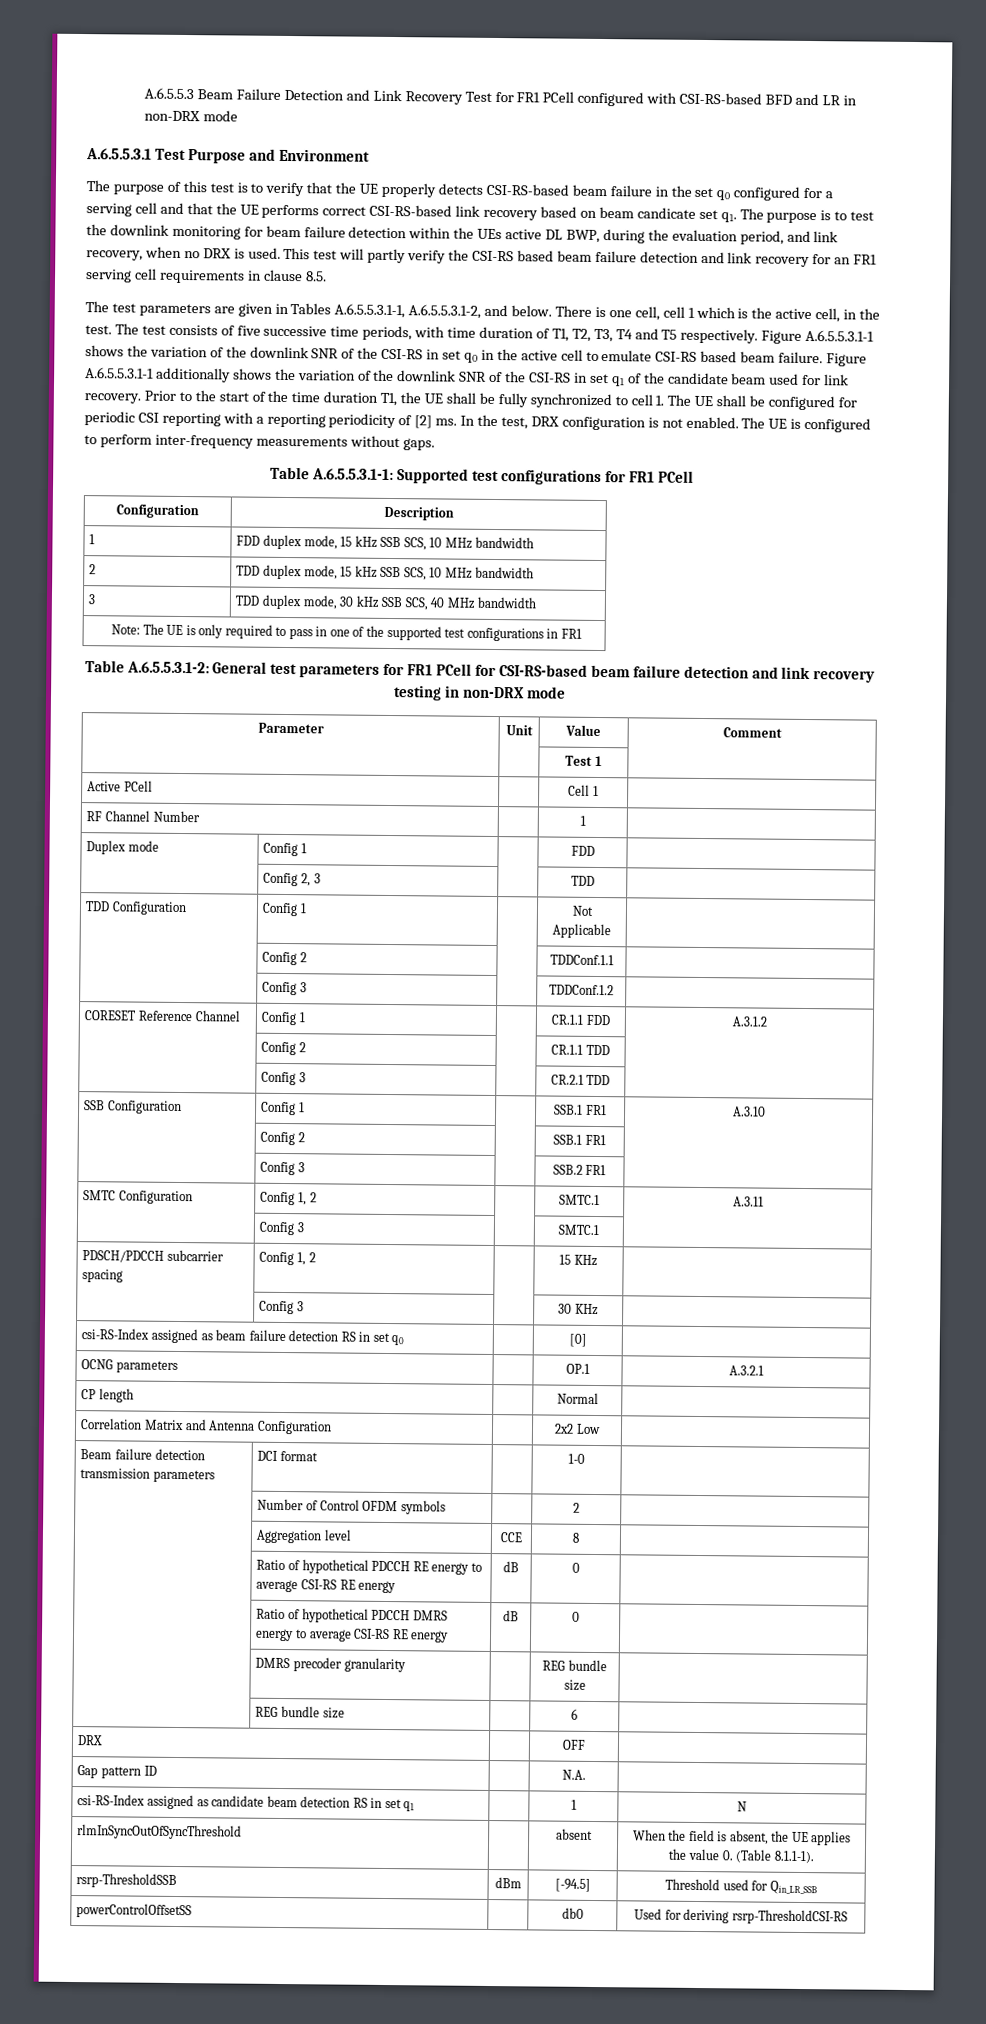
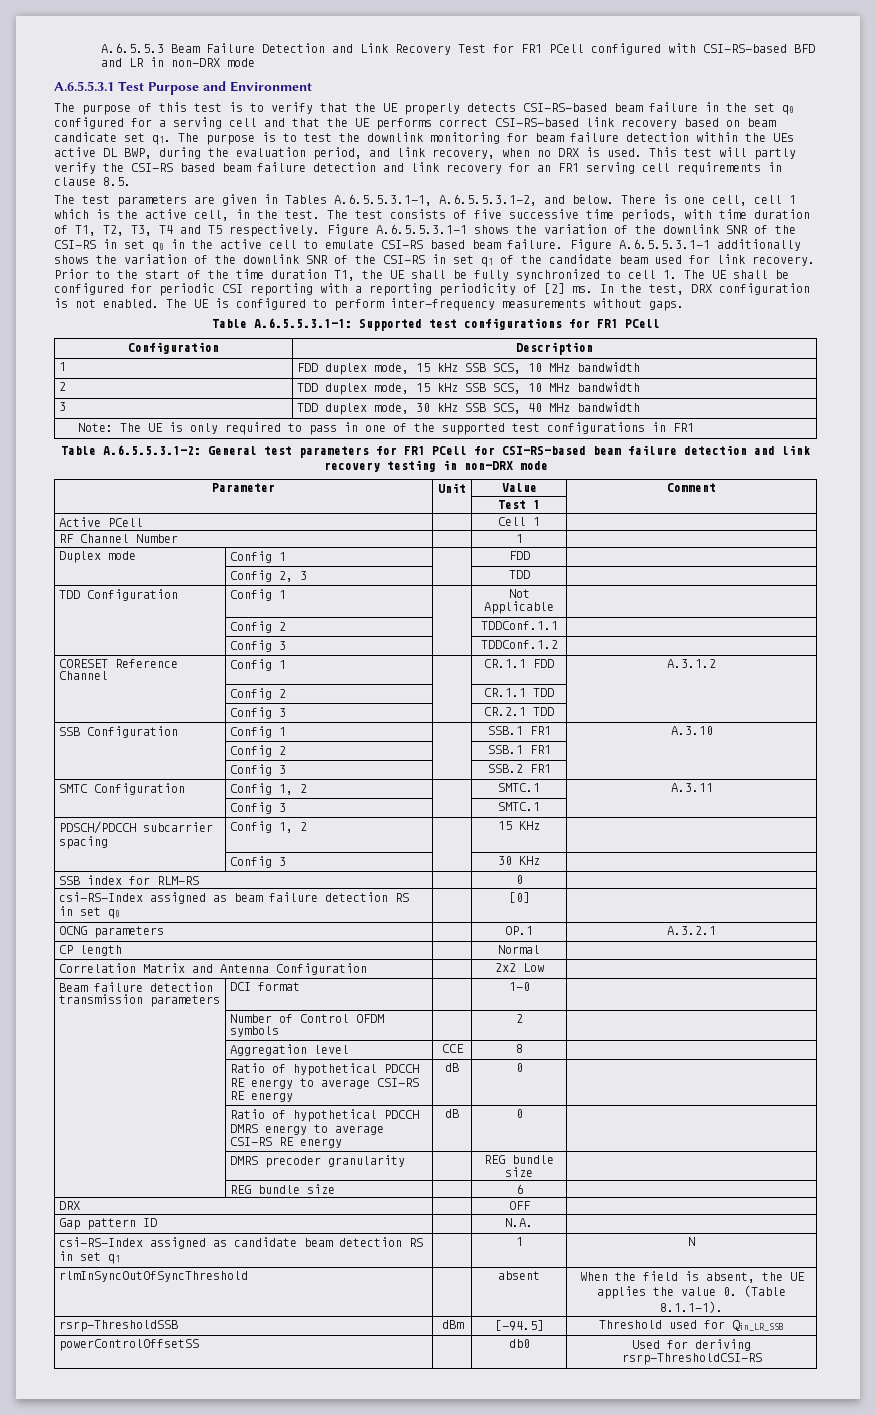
(599, 1309) none -> [59,875,200,885] [515,875,523,884] // SSB index for RLM-RS | | 0 |

